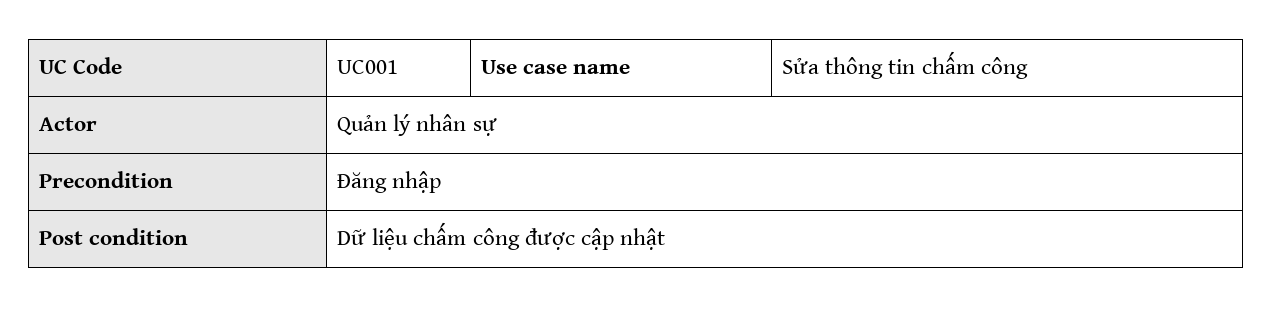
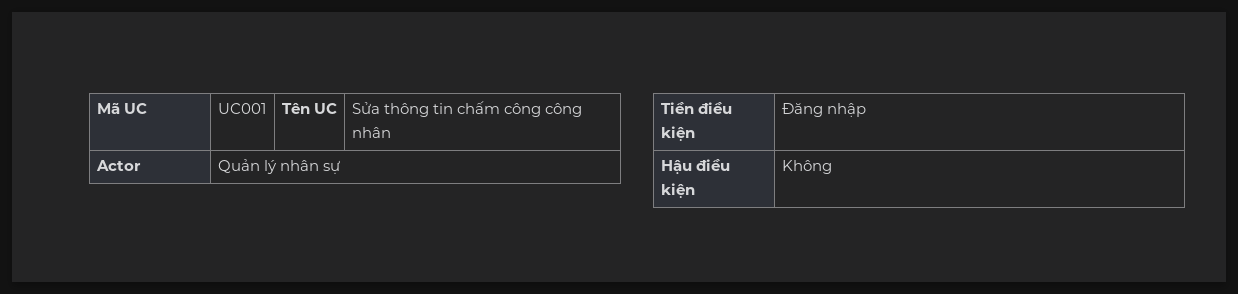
[39,57,123,74] UC Code -> [96,102,147,114] Mã UC
[481,60,631,74] Use case name -> [281,103,337,114] Tên UC
(1028, 68) none -> [544,103,582,117] [351,127,391,138] công nhân
[39,171,174,188] Precondition -> [660,102,732,114] [660,126,695,142] Tiền điều kiện
[39,228,189,245] [337,222,665,250] Post condition | Dữ liệu chấm công được cập nhật -> [660,159,730,175] [660,183,695,199] [781,160,832,174] Hậu điều kiện | Không

